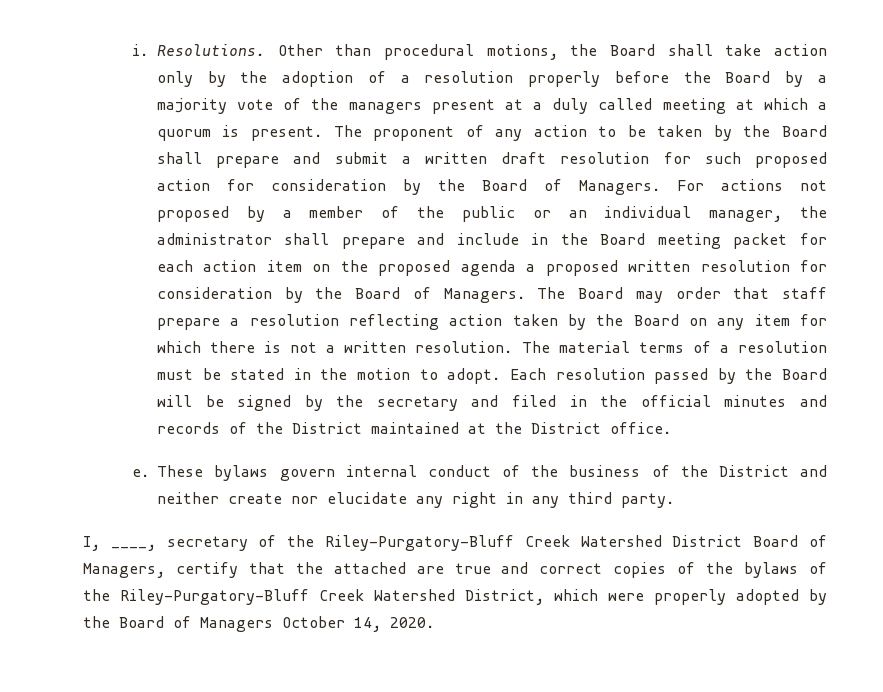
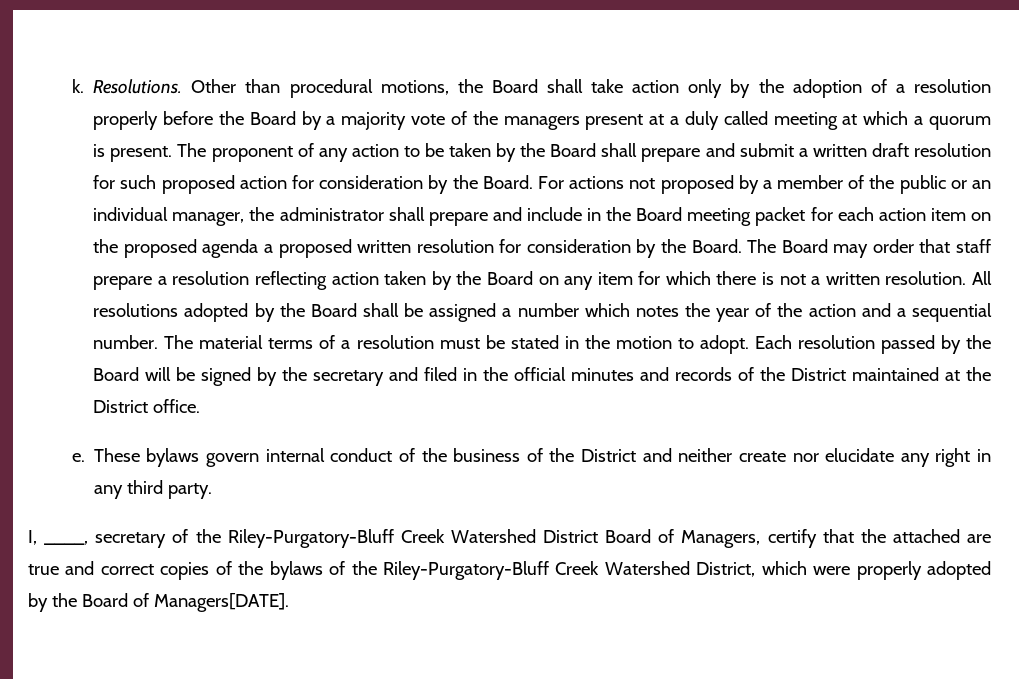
[132,44,149,56] i. -> [71,79,84,93] k.
[481,179,660,195] Board of Managers. -> [482,175,533,189] Board.
[355,287,525,303] Board of Managers. -> [691,239,742,253] Board.
(513, 347) none -> [972,271,993,285] [93,303,993,322] [93,335,159,349] All resolutions adopted by the Board shall be assigned a number which notes the year of the action and a sequential number.
[200,616,434,632] Managers October 14, 2020. -> [153,593,289,612] Managers[DATE].

